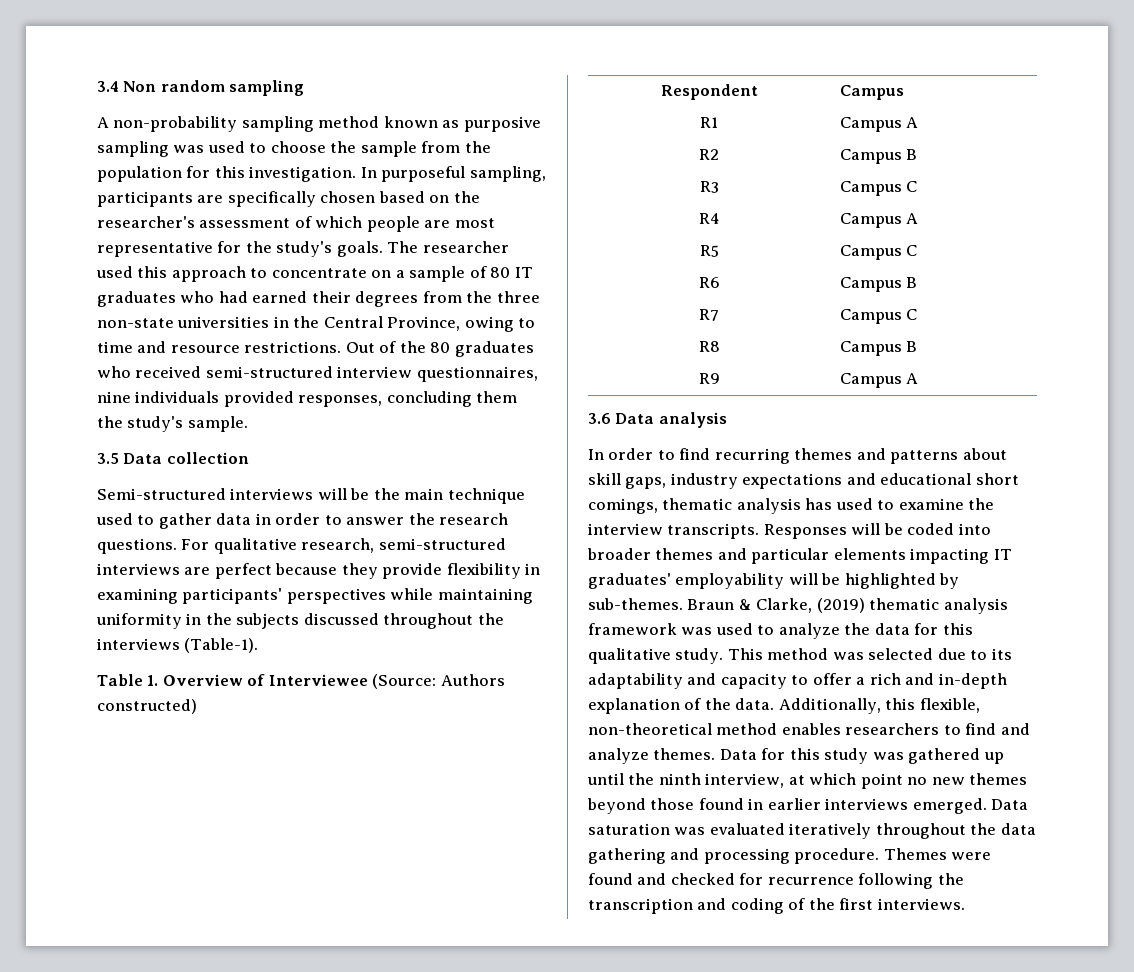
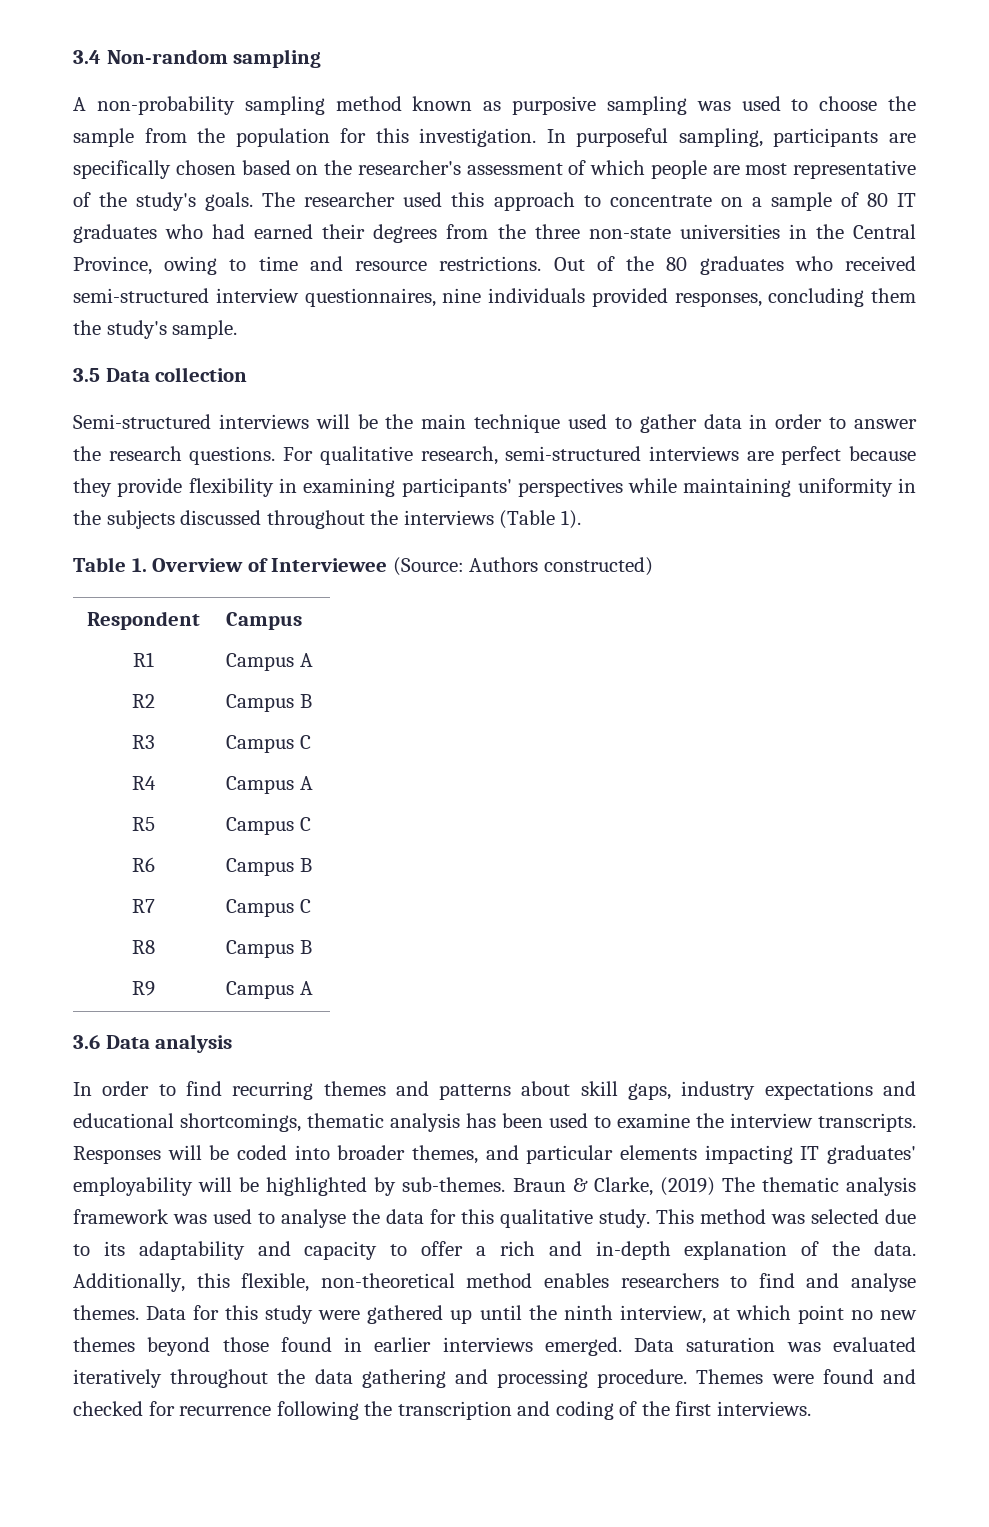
[123,80,225,92] Non random -> [106,49,228,64] Non-random
[217,241,242,253] for -> [73,192,91,207] of
[184,638,259,653] (Table-1). -> [499,510,581,529] (Table 1).
[975,473,1019,485] [588,498,658,514] short comings, -> [180,1113,301,1132] shortcomings,
(833, 504) none -> [502,1113,543,1128] been
[655,548,714,560] themes -> [412,1145,478,1164] themes,
(865, 605) none -> [721,1177,755,1192] The
[778,623,840,639] analyze -> [281,1209,346,1228] analyse
[588,748,649,764] analyze -> [851,1273,917,1292] analyse
[872,752,904,760] was -> [318,1310,361,1320] were

